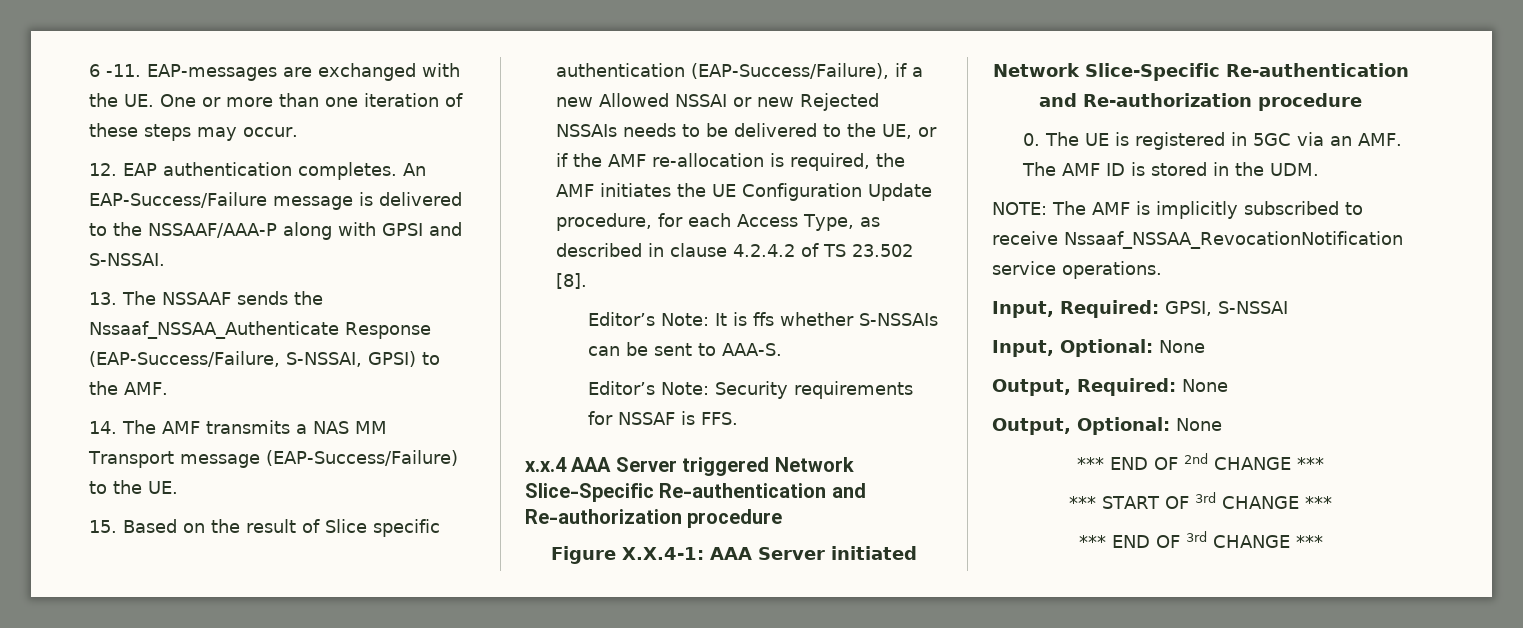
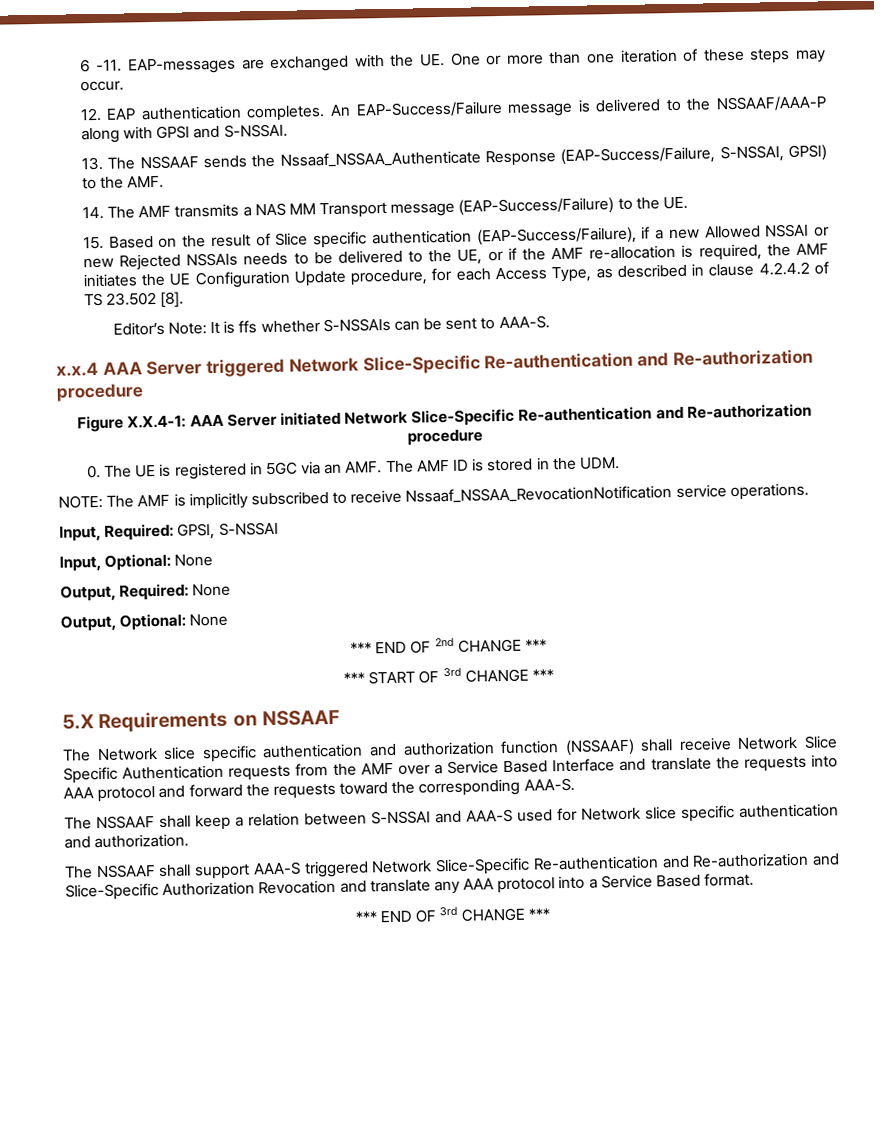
[587,381,913,399] [587,411,738,425] // Editor’s Note: Security requirements for NSSAF is FFS. -> (550, 322) none
(1333, 502) none -> [62,709,340,733] [62,735,839,763] [63,754,838,784] [63,777,575,803] [64,803,839,831] [64,833,190,849] [65,852,841,880] [65,872,755,901] // 5.X Requirements on NSSAAF // The Network slice specific authentication and authorization function (NSSAAF) shall receive Network Slice Specific Authentication requests from the AMF over a Service Based Interface and translate the requests into AAA protocol and forward the requests toward the corresponding AAA-S. // The NSSAAF shall keep a relation between S-NSSAI and AAA-S used for Network slice specific authentication and authorization. // The NSSAAF shall support AAA-S triggered Network Slice-Specific Re-authentication and Re-authorization and Slice-Specific Authorization Revocation and translate any AAA protocol into a Service Based format.

